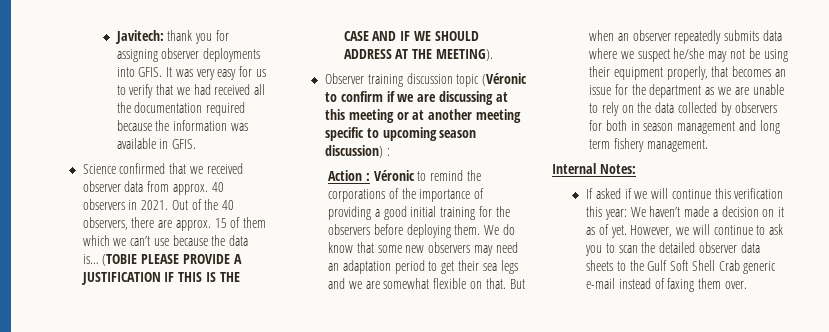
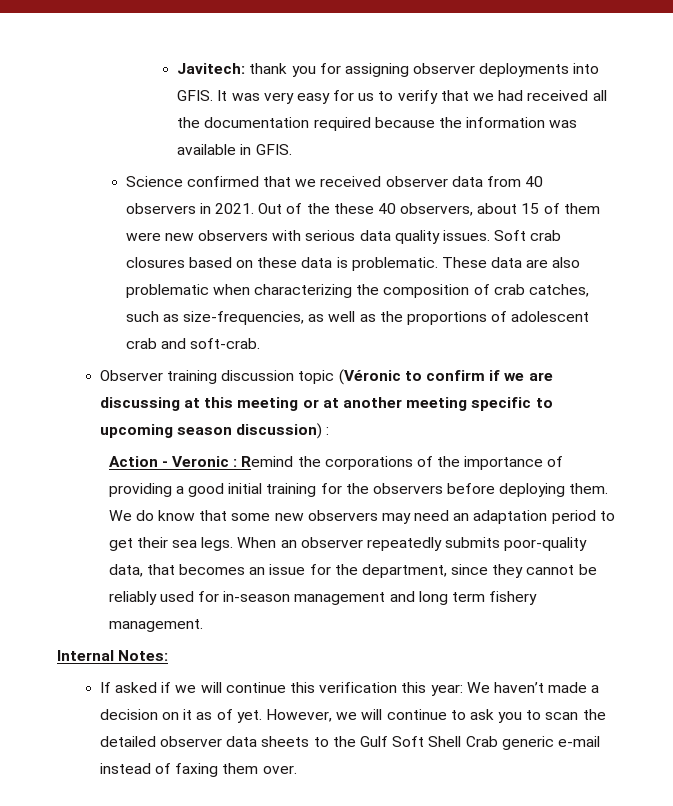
[172,184,208,195] approx. -> (521, 181) none
(219, 204) none -> [333,203,374,214] these
[131,217,267,231] [82,235,249,246] [82,254,242,266] [80,272,240,285] [343,31,479,41] [343,49,493,61] there are approx. 15 of them which we can’t use because the data is… (TOBIE PLEASE PROVIDE A JUSTIFICATION IF THIS IS THE CASE AND IF WE SHOULD ADDRESS AT THE MEETING). -> [477,203,600,214] [125,230,562,244] [125,257,581,271] [125,284,589,298] [125,311,590,325] [125,338,260,349] about 15 of them were new observers with serious data quality issues. Soft crab closures based on these data is problematic. These data are also problematic when characterizing the composition of crab catches, such as size-frequencies, as well as the proportions of adolescent crab and soft-crab.
[365,170,464,181] : Véronic to remind -> [161,456,294,467] - Veronic : Remind
[500,260,518,274] [328,278,525,289] [589,30,782,44] [589,48,788,62] [589,66,708,80] legs and we are somewhat flexible on that. But when an observer repeatedly submits data where we suspect he/she may not be using their equipment properly, -> [201,537,588,551] [108,564,143,577] legs. When an observer repeatedly submits poor-quality data,
[649,84,784,98] [589,102,777,116] [589,120,674,131] department as we are unable to rely on the data collected by observers for both in season -> [361,564,597,578] [108,591,291,605] department, since they cannot be reliably used for in-season

